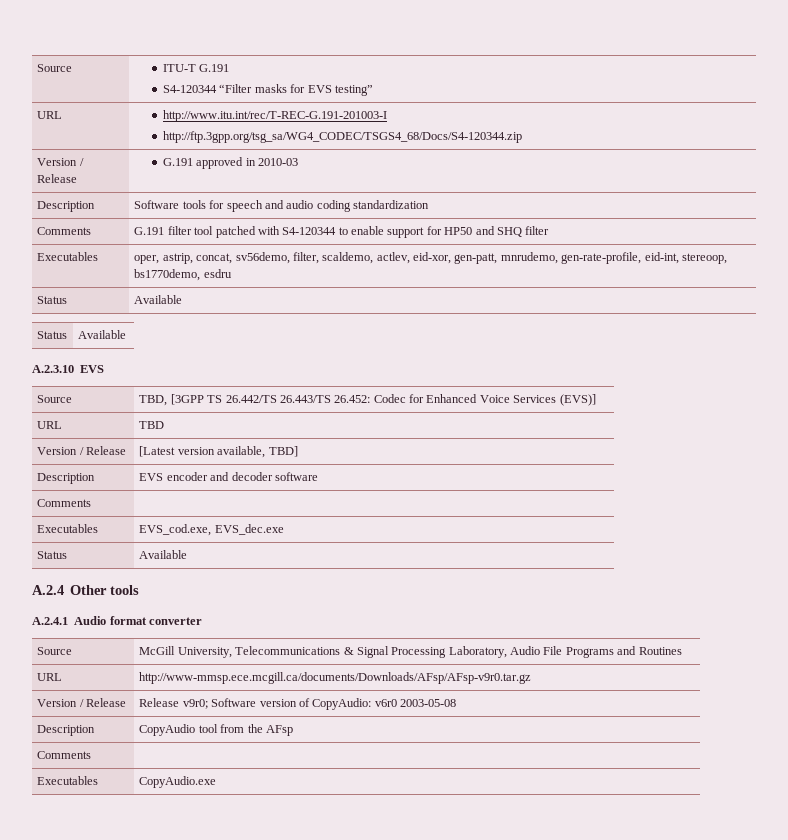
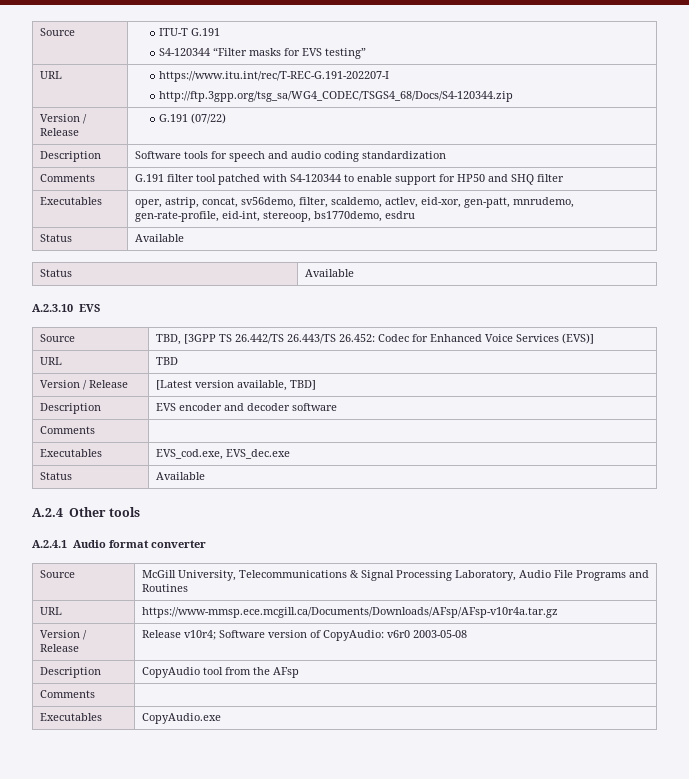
[163,110,388,122] http://www.itu.int/rec/T-REC-G.191-201003-I -> [159,71,390,82] https://www.itu.int/rec/T-REC-G.191-202207-I
[196,157,299,169] approved in 2010-03 -> [191,113,227,124] (07/22)
[139,672,532,684] http://www-mmsp.ece.mcgill.ca/documents/Downloads/AFsp/AFsp-v9r0.tar.gz -> [141,607,558,618] https://www-mmsp.ece.mcgill.ca/Documents/Downloads/AFsp/AFsp-v10r4a.tar.gz
[182,699,208,709] v9r0; -> [183,630,216,640] v10r4;

